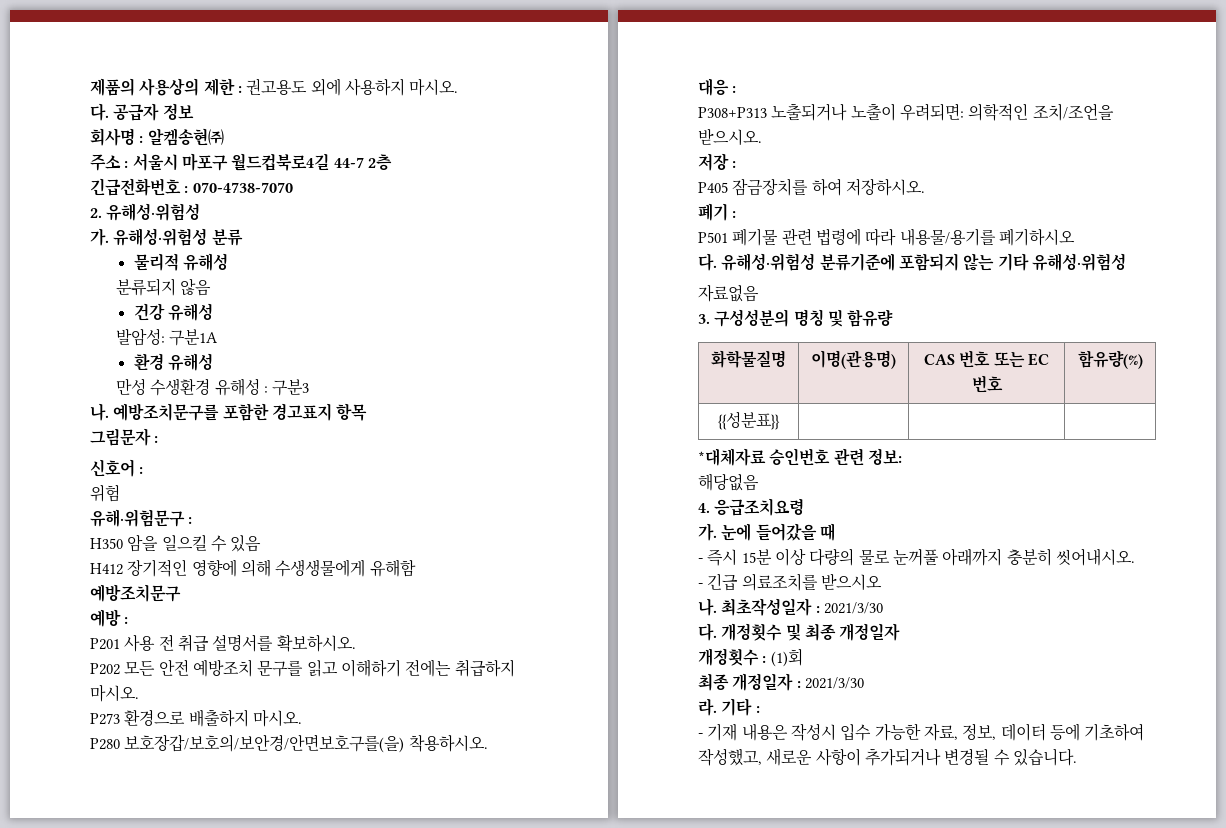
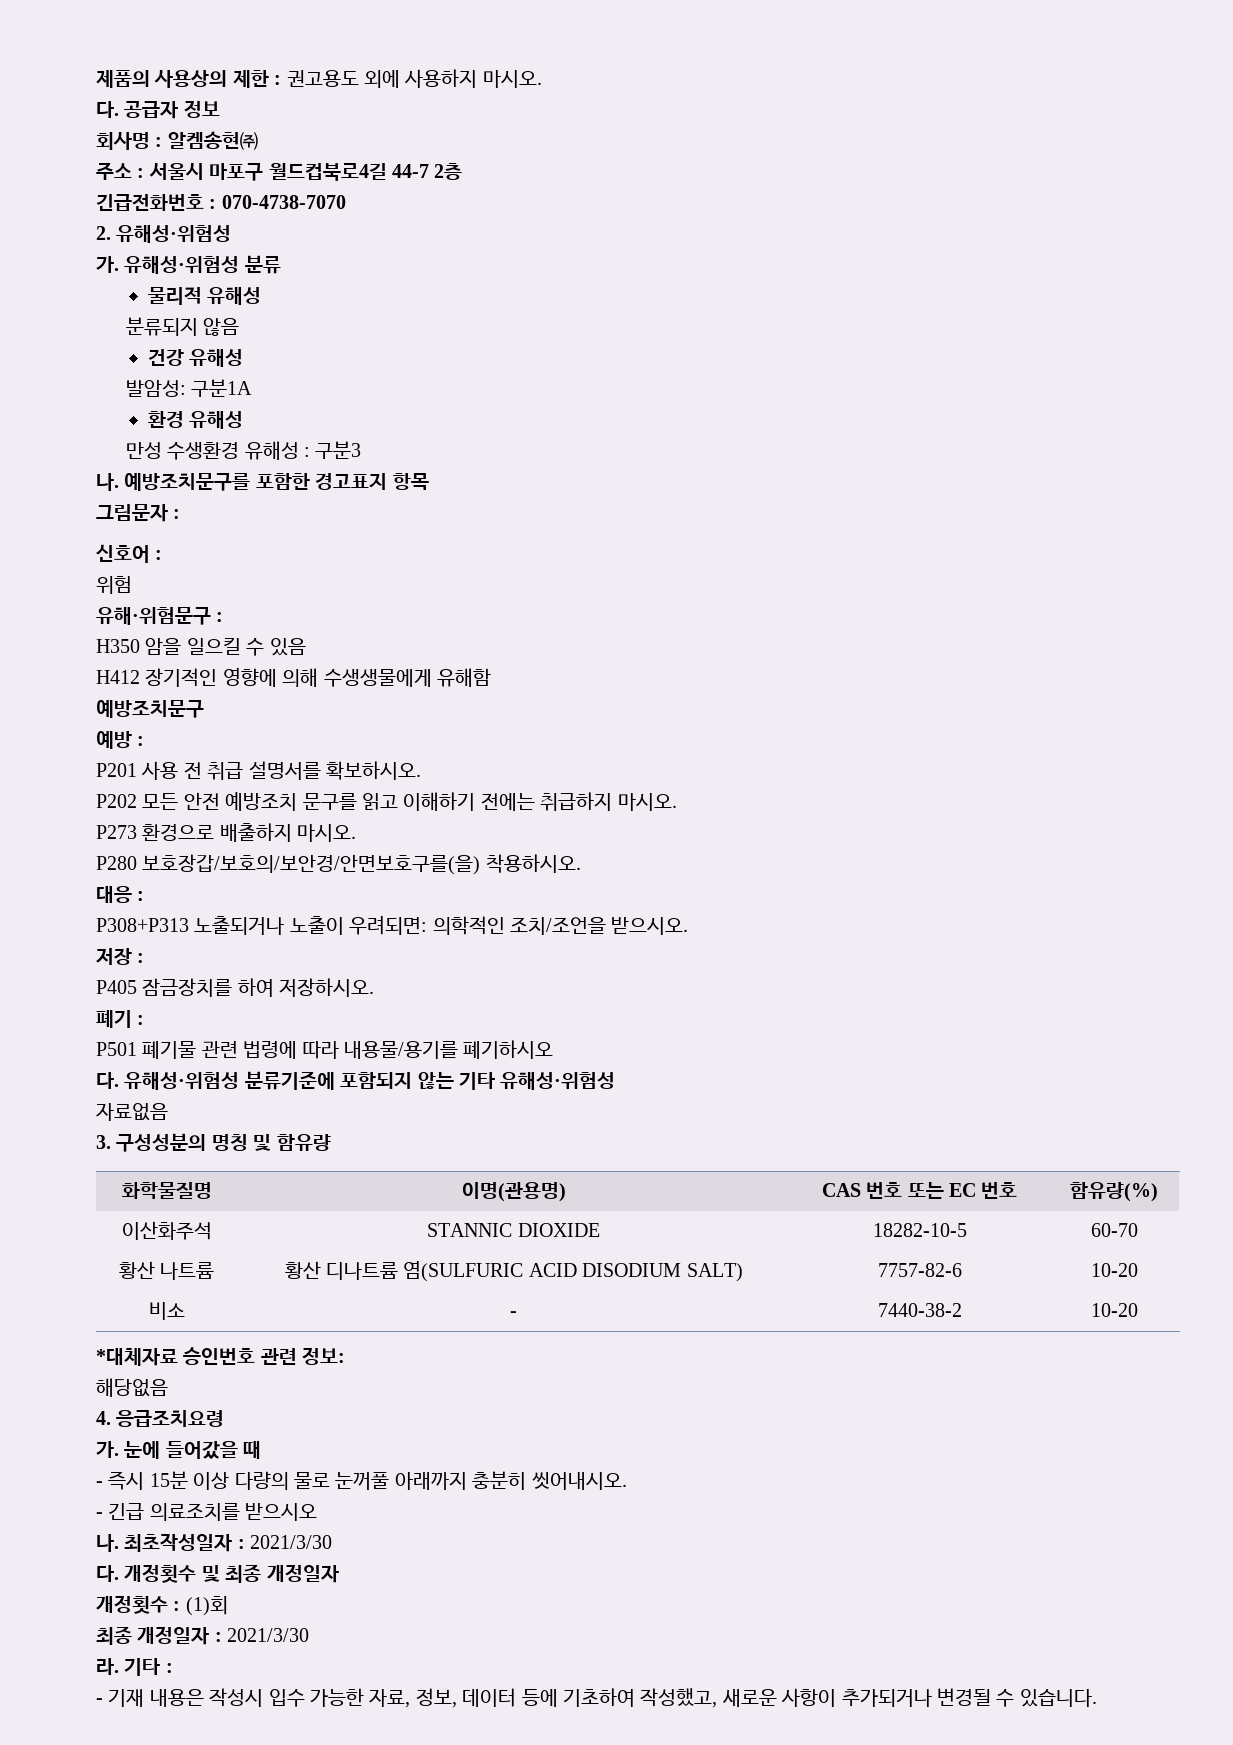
[718,411,780,430] {{성분표}} | | | -> [121,1221,212,1240] [427,1223,600,1237] [872,1223,967,1237] [1090,1223,1138,1237] [118,1261,215,1280] [284,1260,743,1282] [877,1263,962,1277] [1090,1263,1138,1277] [148,1302,185,1320] [510,1311,517,1317] [877,1303,962,1317] [1090,1303,1138,1317] 이산화주석 | STANNIC DIOXIDE | 18282-10-5 | 60-70 // 황산 나트륨 | 황산 디나트륨 염(SULFURIC ACID DISODIUM SALT) | 7757-82-6 | 10-20 // 비소 | - | 7440-38-2 | 10-20

